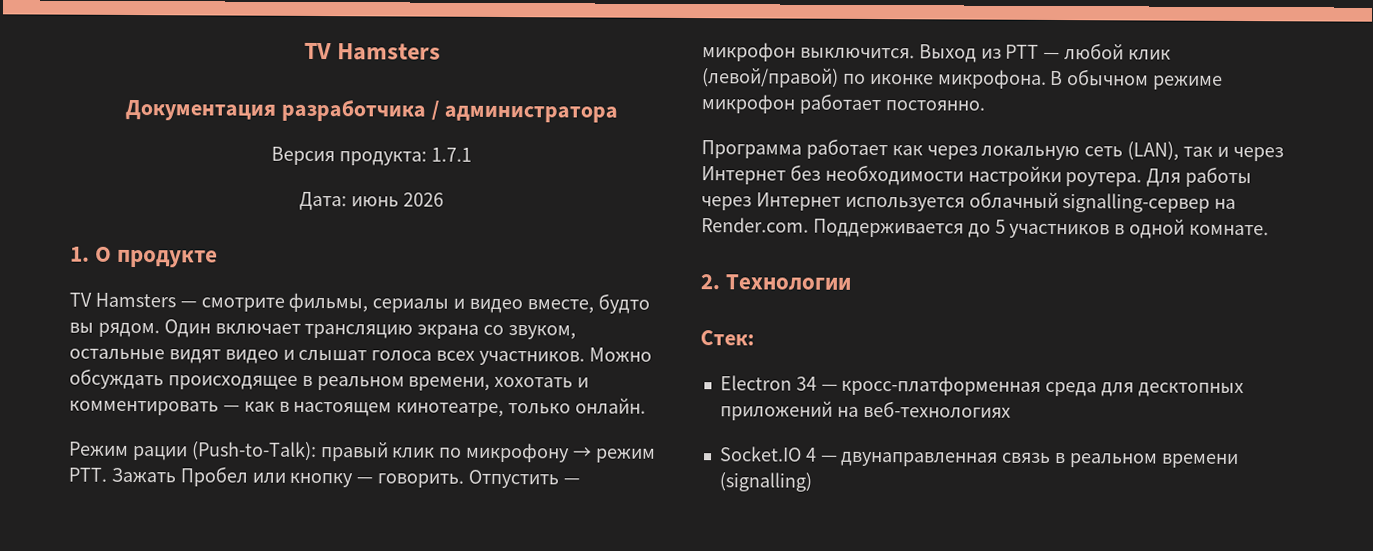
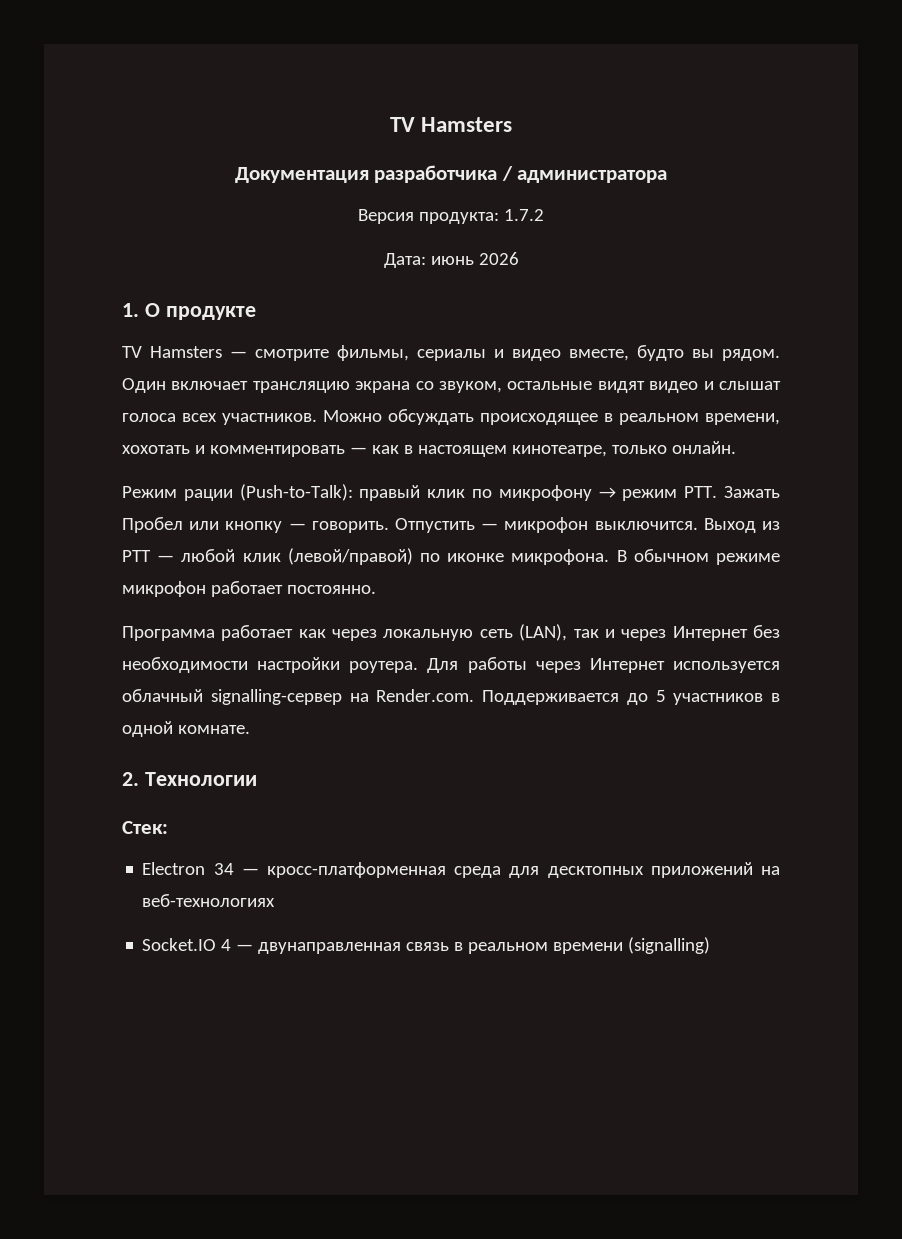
[430,147,472,162] 1.7.1 -> [503,209,544,221] 1.7.2

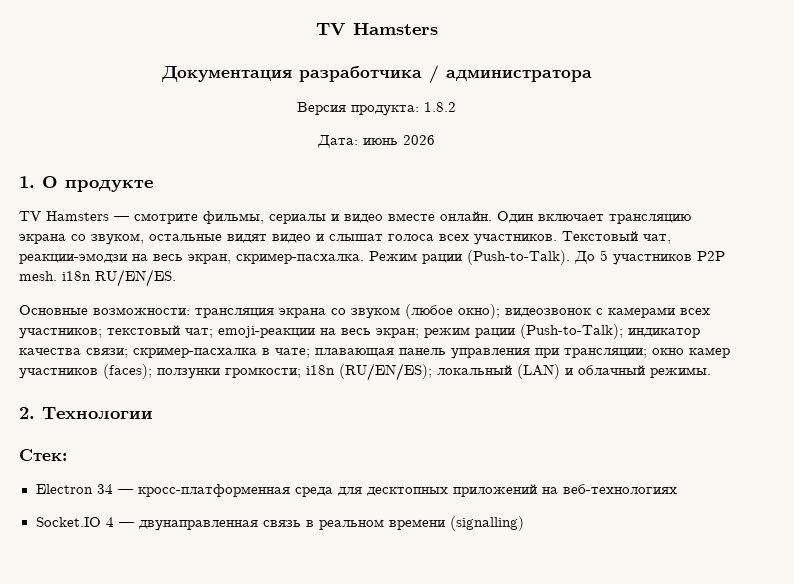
[503,209,544,221] 1.7.2 -> [424,102,456,112] 1.8.2
[569,345,780,361] вместе, будто вы рядом. -> [388,211,492,221] вместе онлайн.
[323,409,780,425] [122,441,736,457] [122,484,780,501] [122,517,780,533] [122,548,780,565] [122,581,376,597] [122,624,780,641] [122,657,780,673] [122,689,780,705] [122,721,250,737] Можно обсуждать происходящее в реальном времени, хохотать и комментировать — как в настоящем кинотеатре, только онлайн. // Режим рации (Push-to-Talk): правый клик по микрофону → режим PTT. Зажать Пробел или кнопку — говорить. Отпустить — микрофон выключится. Выход из PTT — любой клик (левой/правой) по иконке микрофона. В обычном режиме микрофон работает постоянно. // Программа работает как через локальную сеть (LAN), так и через Интернет без необходимости настройки роутера. Для работы через Интернет используется облачный signalling-сервер на Render.com. Поддерживается до 5 участников в одной комнате. -> [562,231,671,244] [19,250,725,265] [19,269,176,287] [19,304,710,319] [19,324,700,339] [19,347,730,359] [19,363,711,381] Текстовый чат, реакции-эмодзи на весь экран, скример-пасхалка. Режим рации (Push-to-Talk). До 5 участников P2P mesh. i18n RU/EN/ES. // Основные возможности: трансляция экрана со звуком (любое окно); видеозвонок с камерами всех участников; текстовый чат; emoji-реакции на весь экран; режим рации (Push-to-Talk); индикатор качества связи; скример-пасхалка в чате; плавающая панель управления при трансляции; окно камер участников (faces); ползунки громкости; i18n (RU/EN/ES); локальный (LAN) и облачный режимы.

